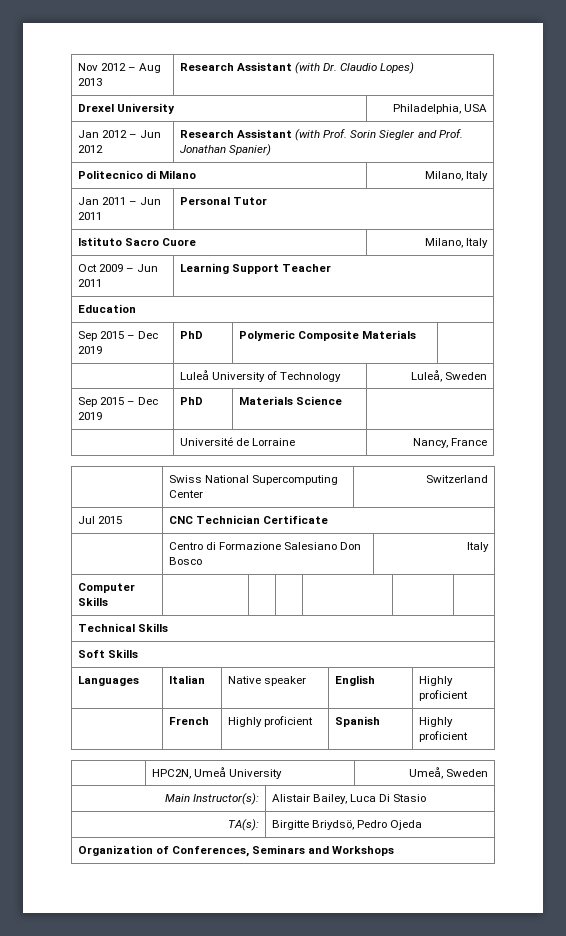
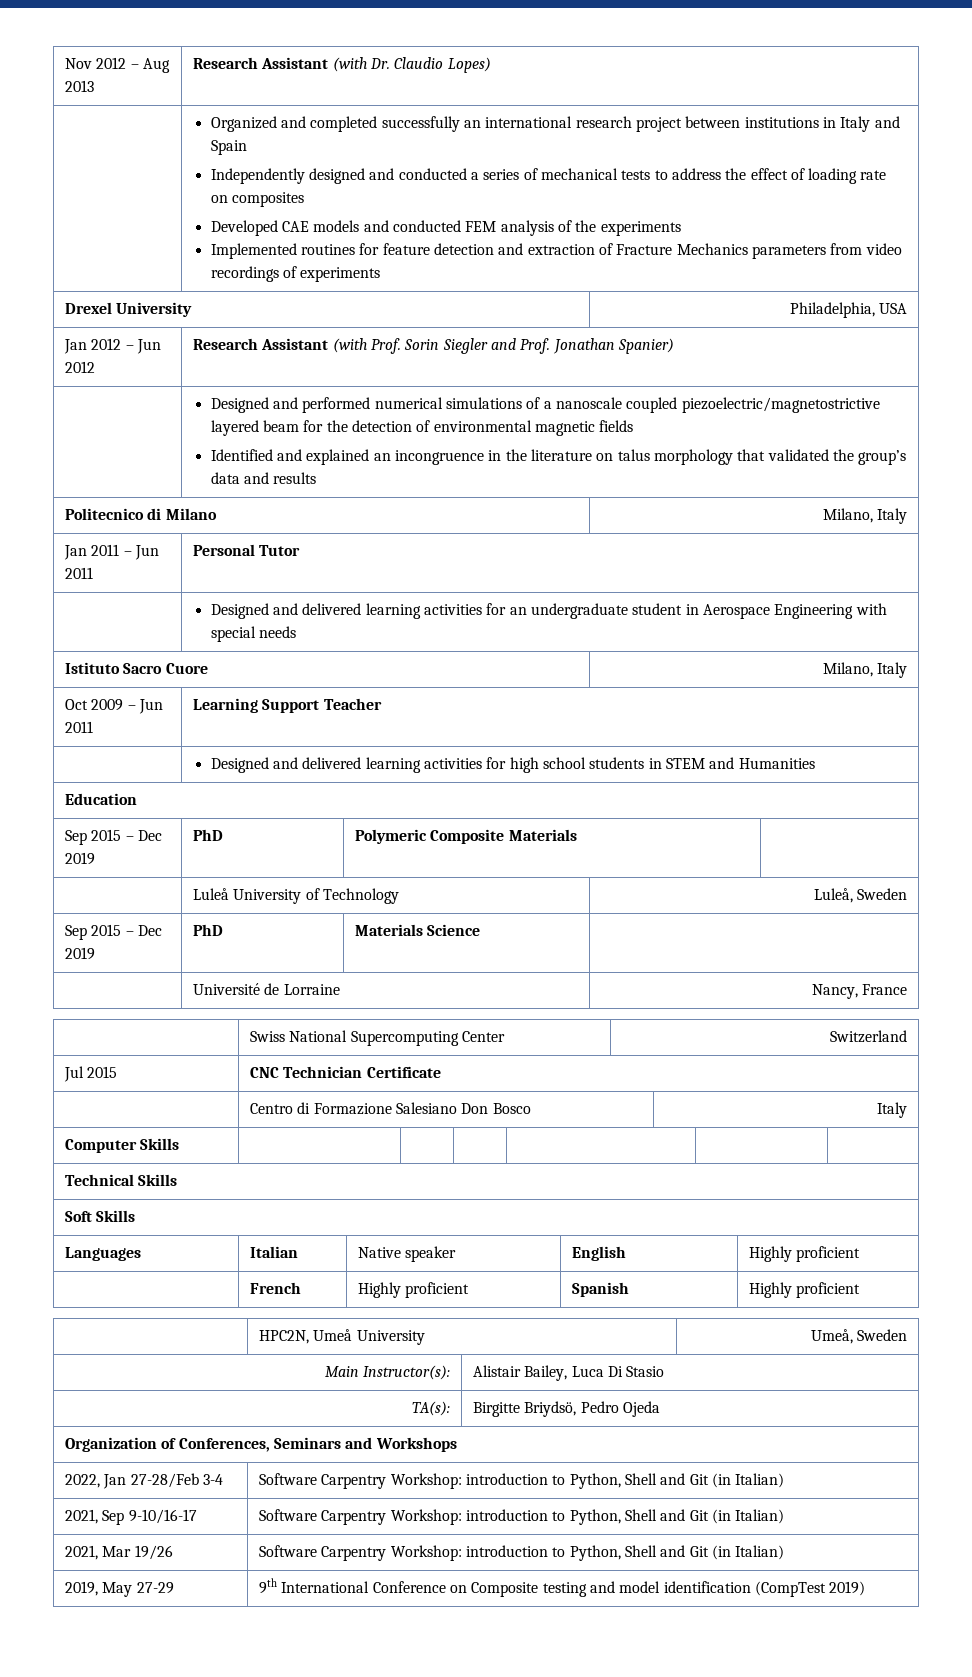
(415, 68) none -> [210,116,900,132] [210,140,247,155] [210,168,887,184] [210,192,304,207] [210,220,681,236] [210,243,902,259] [210,266,381,282] // | Organized and completed successfully an international research project between institutions in Italy and Spain // Independently designed and conducted a series of mechanical tests to address the effect of loading rate on composites // Developed CAE models and conducted FEM analysis of the experiments // Implemented routines for feature detection and extraction of Fracture Mechanics parameters from video recordings of experiments
(272, 150) none -> [210,397,880,413] [210,420,634,436] [210,449,907,465] [210,472,317,484] // | Designed and performed numerical simulations of a nanoscale coupled piezoelectric/magnetostrictive layered beam for the detection of environmental magnetic fields // Identified and explained an incongruence in the literature on talus morphology that validated the group’s data and results
(268, 201) none -> [210,603,887,619] [210,626,296,642] // | Designed and delivered learning activities for an undergraduate student in Aerospace Engineering with special needs
(332, 268) none -> [210,757,815,773] // | Designed and delivered learning activities for high school students in STEM and Humanities
(395, 851) none -> [65,1473,224,1489] [259,1473,785,1489] [65,1509,197,1525] [259,1509,785,1525] [65,1545,173,1560] [259,1545,785,1561] [65,1581,174,1597] [259,1578,866,1597] // 2022, Jan 27-28/Feb 3-4 | Software Carpentry Workshop: introduction to Python, Shell and Git (in Italian) // 2021, Sep 9-10/16-17 | Software Carpentry Workshop: introduction to Python, Shell and Git (in Italian) // 2021, Mar 19/26 | Software Carpentry Workshop: introduction to Python, Shell and Git (in Italian) // 2019, May 27-29 | 9th International Conference on Composite testing and model identification (CompTest 2019)

